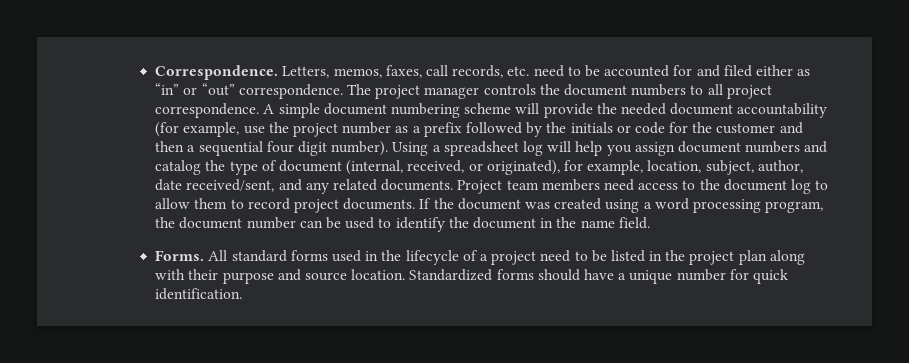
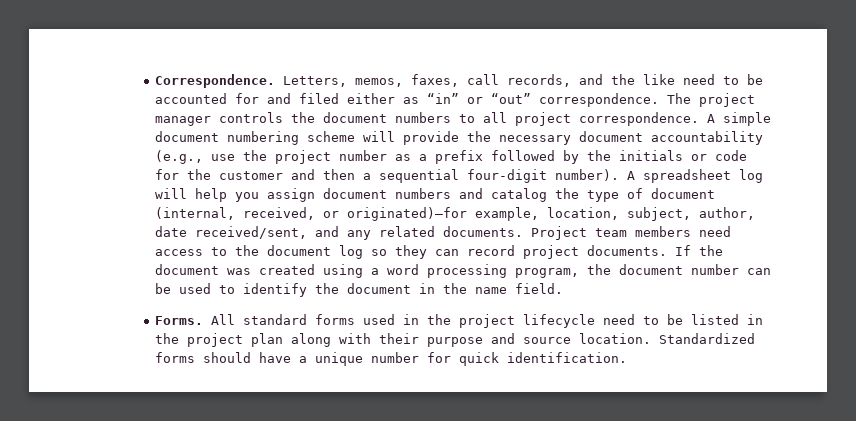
[507,66,530,76] etc. -> [579,74,676,85] and the like
[620,103,666,115] needed -> [499,135,572,145] necessary
[155,122,240,137] (for example, -> [155,150,204,164] (e.g.,
[266,141,441,156] four digit number). Using a -> [467,169,636,183] four-digit number). A
[486,160,583,175] originated), for -> [347,207,468,221] originated)—for
[815,180,829,190] [155,198,244,209] to allow them to -> [371,245,460,259] so they can
[405,250,537,265] lifecycle of a project -> [459,314,596,328] project lifecycle

